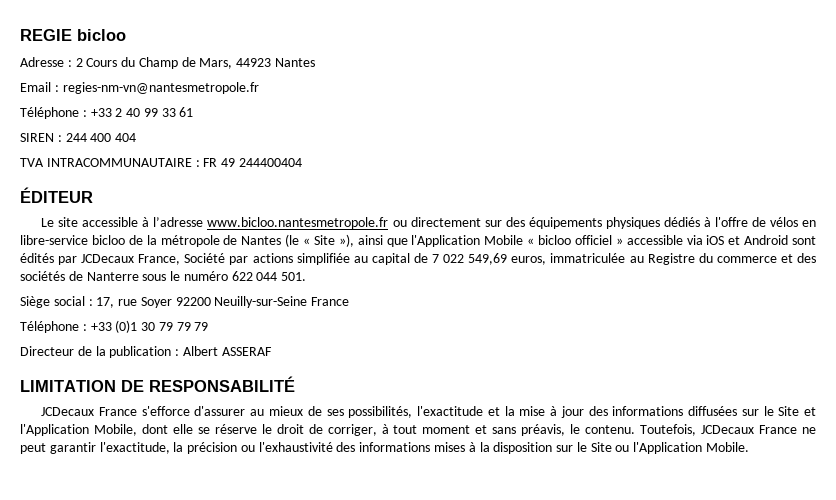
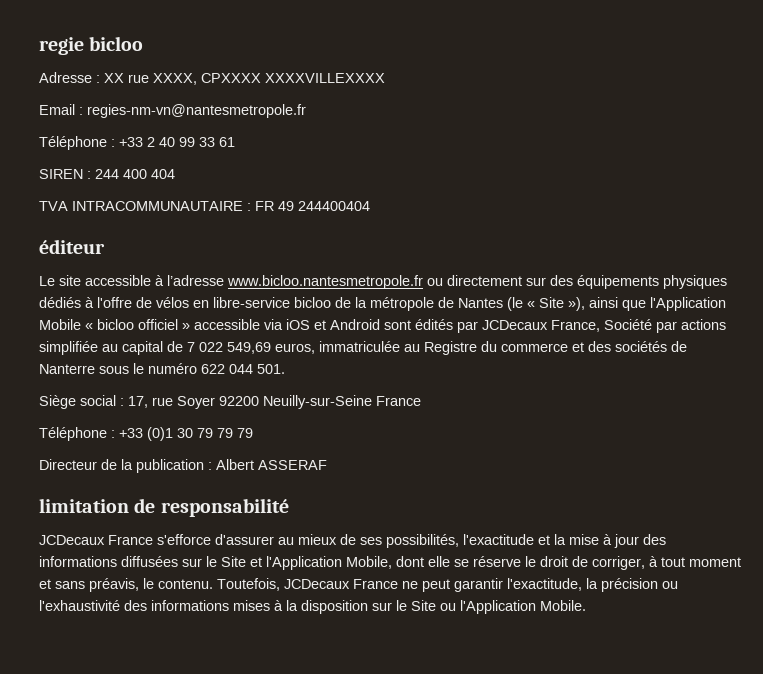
[20,29,72,41] REGIE -> [39,37,84,55] regie
[75,57,316,69] 2 Cours du Champ de Mars, 44923 Nantes -> [104,73,385,85] XX rue XXXX, CPXXXX XXXXVILLEXXXX
[20,187,93,203] ÉDITEUR -> [39,239,105,254] éditeur
[20,376,295,392] LIMITATION DE RESPONSABILITÉ -> [39,498,289,517] limitation de responsabilité

